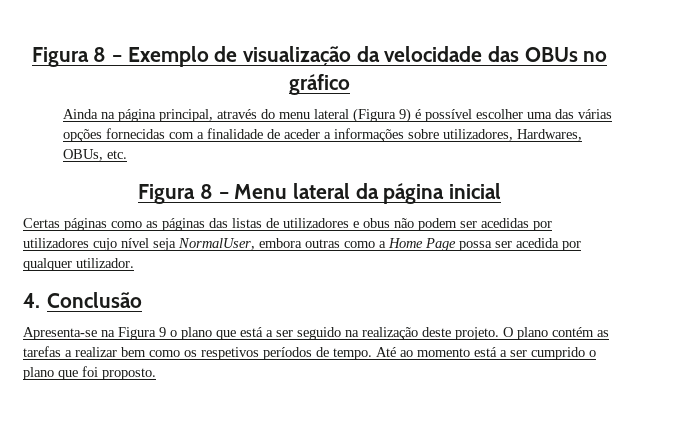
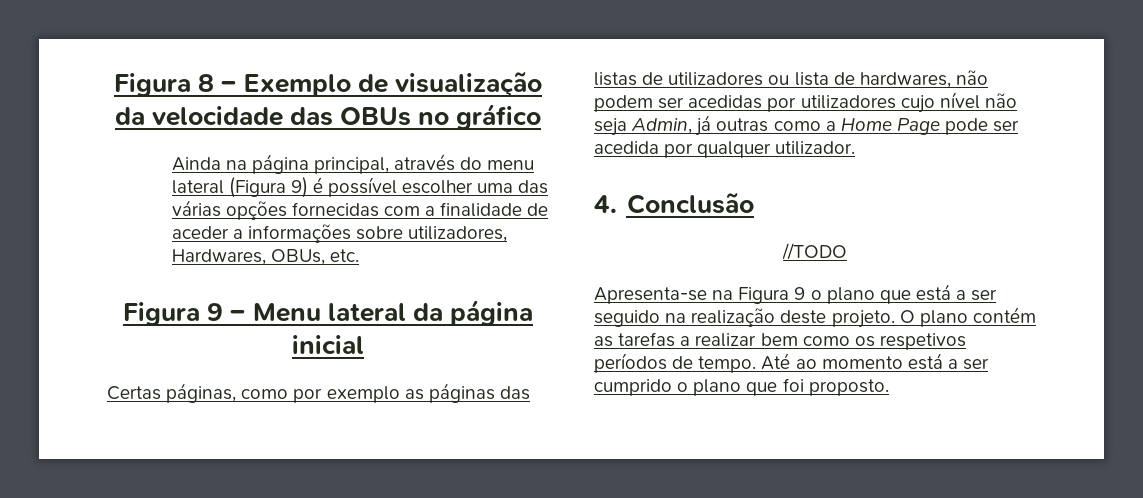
[199,184,213,199] 8 -> [207,303,224,321] 9
[64,218,142,231] páginas como -> [166,383,400,403] páginas, como por exemplo
[353,218,390,228] e obus -> [768,72,951,88] ou lista de hardwares,
[153,238,302,251] seja NormalUser, embora -> [984,93,1017,108] [594,115,712,136] não seja Admin, já
[459,241,492,251] possa -> [945,118,989,135] pode
(143, 300) none -> [782,243,847,260] // //TODO

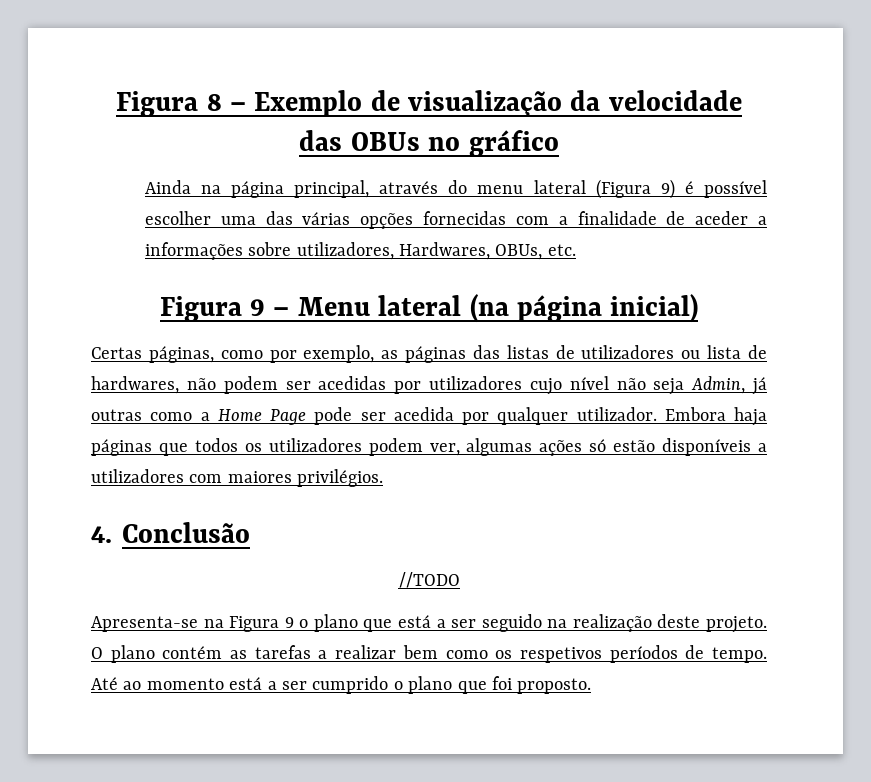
[412,299,533,326] [292,335,364,354] da página inicial -> [469,294,699,323] (na página inicial)
[326,386,400,403] exemplo -> [303,345,375,363] exemplo,
(856, 148) none -> [664,407,767,426] [91,438,767,456] [91,469,384,487] Embora haja páginas que todos os utilizadores podem ver, algumas ações só estão disponíveis a utilizadores com maiores privilégios.

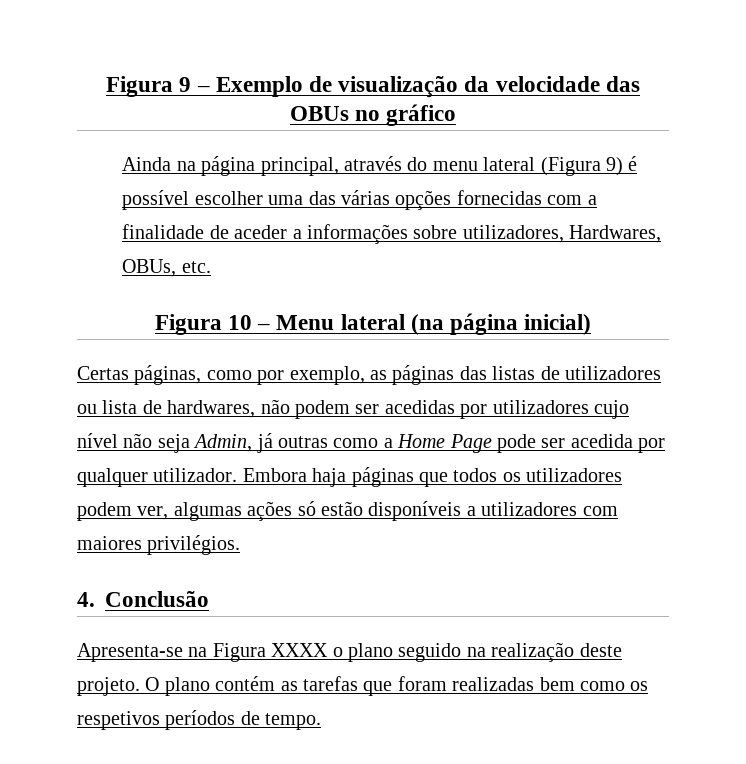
[116,91,222,117] Figura 8 -> [106,76,192,97] Figura 9
[250,299,266,316] 9 -> [227,315,252,330] 10
[398,572,460,588] // //TODO -> (209, 599) none
[284,614,477,632] 9 o plano que está a ser -> [271,643,393,662] XXXX o plano
[318,645,397,659] a realizar -> [363,676,535,696] que foram realizadas
[91,676,592,694] Até ao momento está a ser cumprido o plano que foi proposto. -> (322, 721) none

